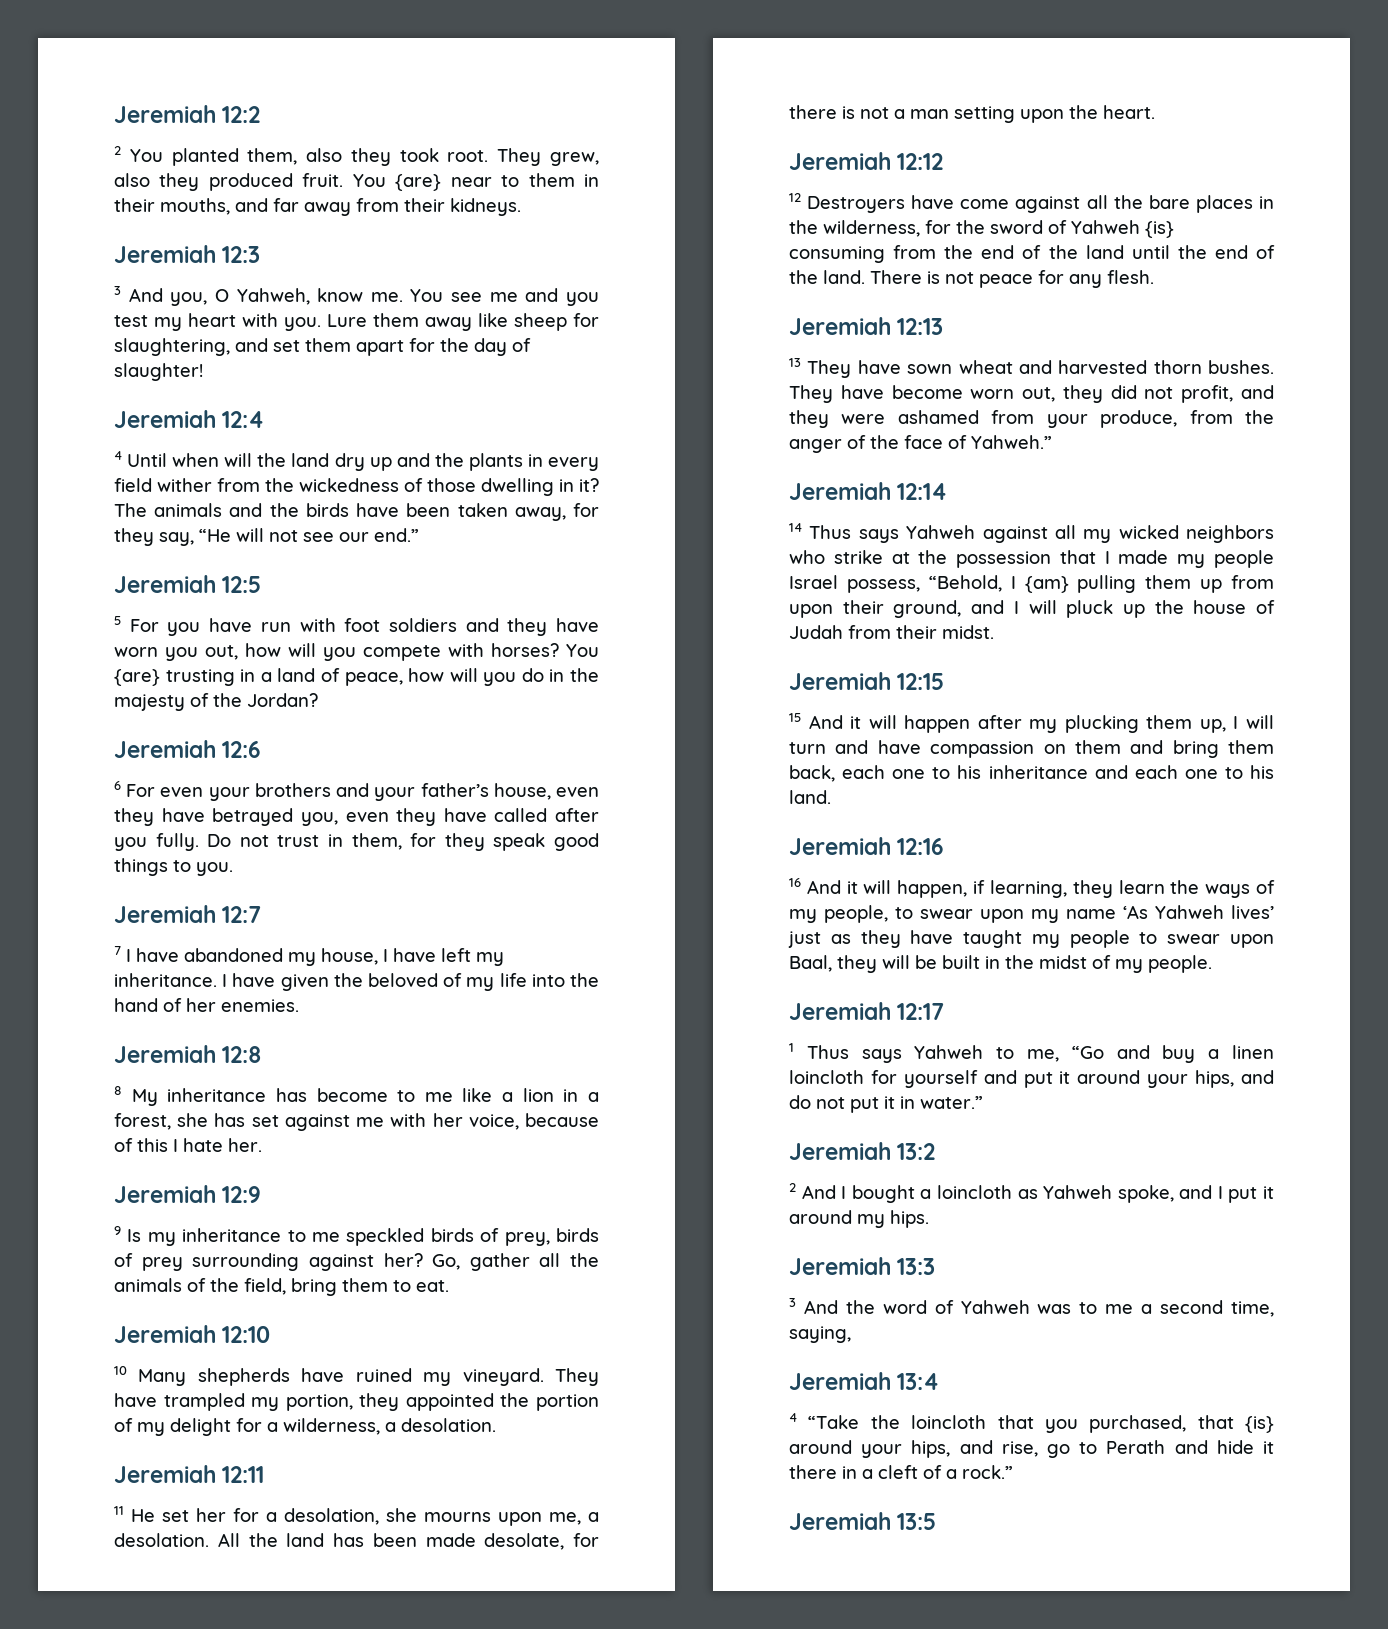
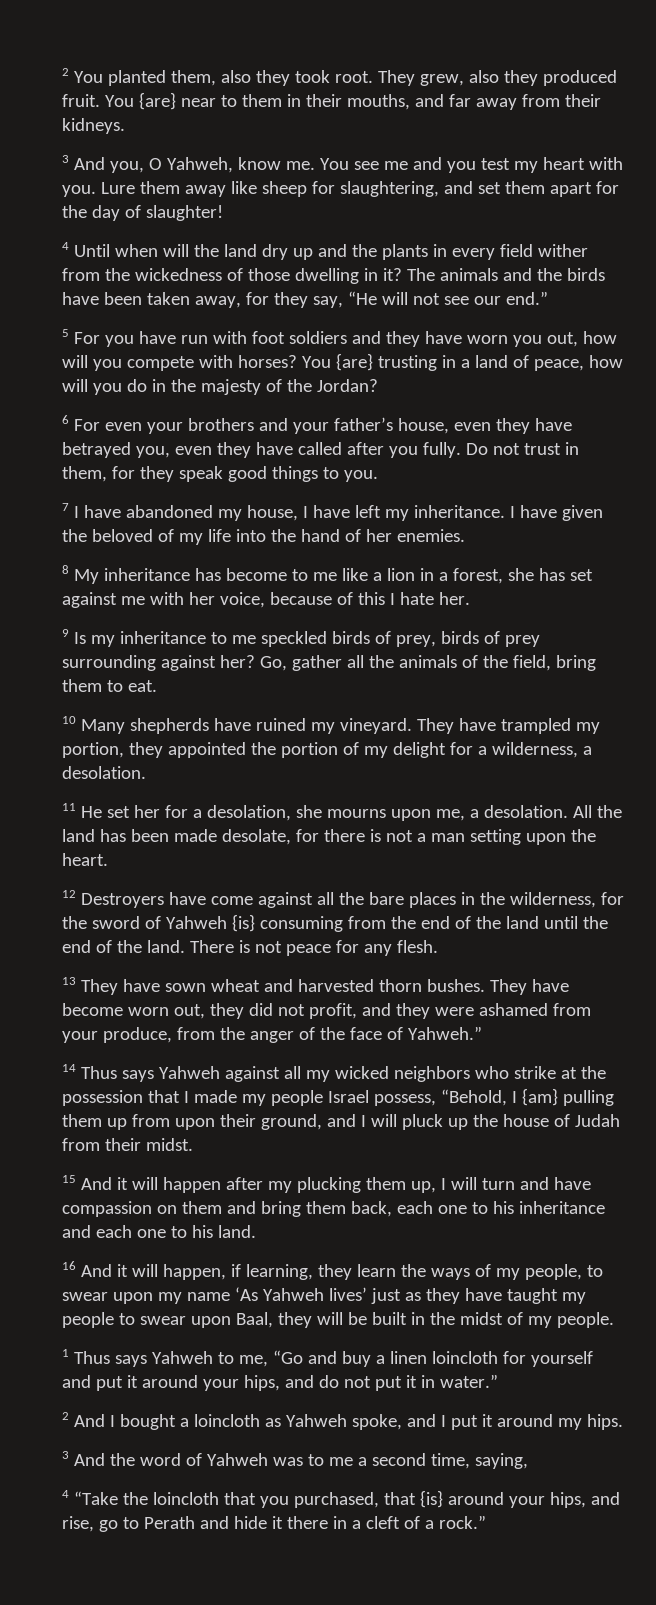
[114,105,261,123] Jeremiah 12:2 // -> (62, 72) none
[114,245,261,263] // Jeremiah 12:3 -> (125, 126) none
[114,410,265,428] // Jeremiah 12:4 -> (223, 213) none
[114,575,262,593] // Jeremiah 12:5 -> (548, 298) none
[114,740,262,758] // Jeremiah 12:6 -> (378, 385) none
[114,905,262,923] // Jeremiah 12:7 -> (378, 476) none
[114,1045,263,1063] // Jeremiah 12:8 -> (465, 535) none
[114,1185,262,1203] // Jeremiah 12:9 -> (470, 598) none
[114,1325,271,1343] // Jeremiah 12:10 -> (157, 686) none
[114,1465,265,1483] // Jeremiah 12:11 -> (146, 772) none
[789,152,944,170] // Jeremiah 12:12 -> (108, 859) none
[789,317,944,335] // Jeremiah 12:13 -> (438, 946) none
[789,482,948,500] // Jeremiah 12:14 -> (482, 1033) none
[789,672,945,690] // Jeremiah 12:15 -> (193, 1144) none
[789,837,945,855] // Jeremiah 12:16 -> (256, 1231) none
[789,1002,945,1020] // Jeremiah 12:17 -> (614, 1320) none
[789,1142,936,1160] // Jeremiah 13:2 -> (498, 1381) none
[789,1257,936,1275] // Jeremiah 13:3 -> (623, 1422) none
[789,1372,940,1390] // Jeremiah 13:4 -> (528, 1461) none
[789,1512,937,1530] // Jeremiah 13:5 -> (486, 1522) none

